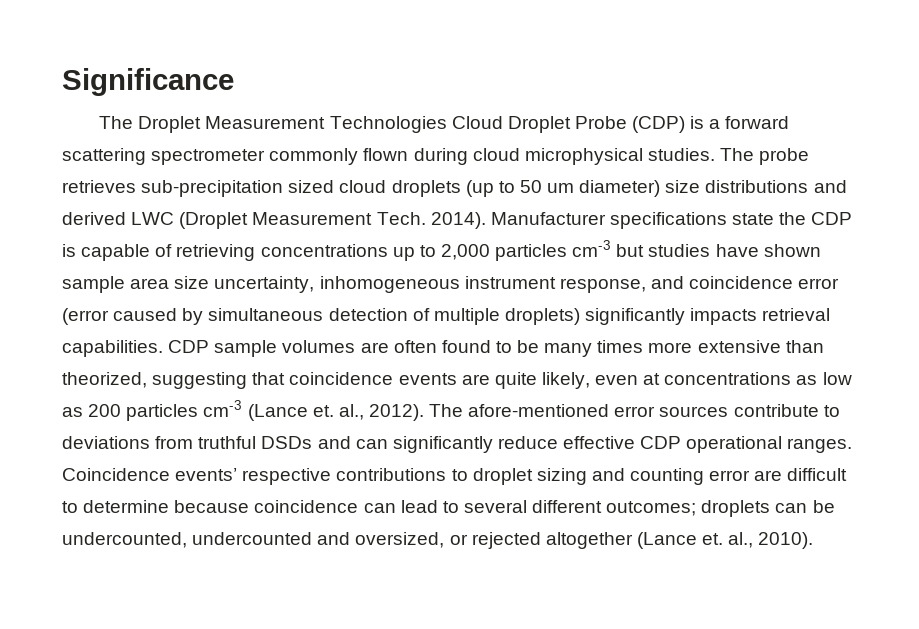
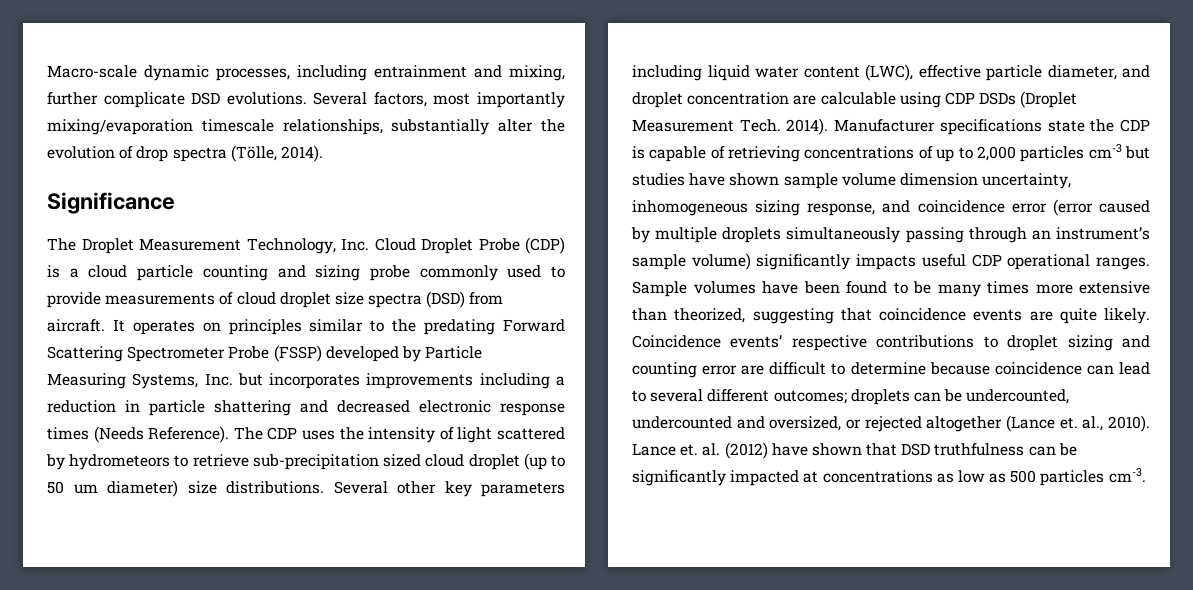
(62, 82) none -> [47,65,565,81] [47,92,565,108] [47,119,565,135] [47,145,323,162] Macro-scale dynamic processes, including entrainment and mixing, further complicate DSD evolutions. Several factors, most importantly mixing/evaporation timescale relationships, substantially alter the evolution of drop spectra (Tölle, 2014). //
[329,116,447,133] Technologies -> [246,238,369,254] Technology, Inc.
[725,116,790,129] [62,148,810,165] [62,180,136,193] forward scattering spectrometer commonly flown during cloud microphysical studies. The probe retrieves -> [88,265,565,281] [47,291,504,308] [47,319,566,335] [47,345,483,362] [47,373,565,389] [47,400,565,416] [47,426,566,443] [46,454,249,470] cloud particle counting and sizing probe commonly used to provide measurements of cloud droplet size spectra (DSD) from aircraft. It operates on principles similar to the predating Forward Scattering Spectrometer Probe (FSSP) developed by Particle Measuring Systems, Inc. but incorporates improvements including a reduction in particle shattering and decreased electronic response times (Needs Reference). The CDP uses the intensity of light scattered by hydrometeors to retrieve
[391,180,461,197] droplets -> [468,454,520,470] droplet
[705,180,847,193] [62,212,175,225] distributions and derived LWC -> [226,481,565,497] [632,64,1150,81] [632,92,1017,108] distributions. Several other key parameters including liquid water content (LWC), effective particle diameter, and droplet concentration are calculable using CDP DSDs
(388, 250) none -> [918,146,933,159] of
[130,276,210,289] area size -> [841,173,978,186] volume dimension
[464,276,556,289] instrument -> [755,200,801,216] sizing
[208,308,831,325] [62,340,437,357] simultaneous detection of multiple droplets) significantly impacts retrieval capabilities. CDP sample volumes are often -> [655,227,1150,243] [632,253,1150,270] [632,281,840,297] multiple droplets simultaneously passing through an instrument’s sample volume) significantly impacts useful CDP operational ranges. Sample volumes have been
[541,372,852,389] [62,400,840,421] [62,436,853,453] likely, even at concentrations as low as 200 particles cm-3 (Lance et. al., 2012). The afore-mentioned error sources contribute to deviations from truthful DSDs and can significantly reduce effective CDP operational ranges. -> [1104,308,1150,324] likely.
(814, 540) none -> [632,442,1077,459] [632,468,1146,486] Lance et. al. (2012) have shown that DSD truthfulness can be significantly impacted at concentrations as low as 500 particles cm-3.

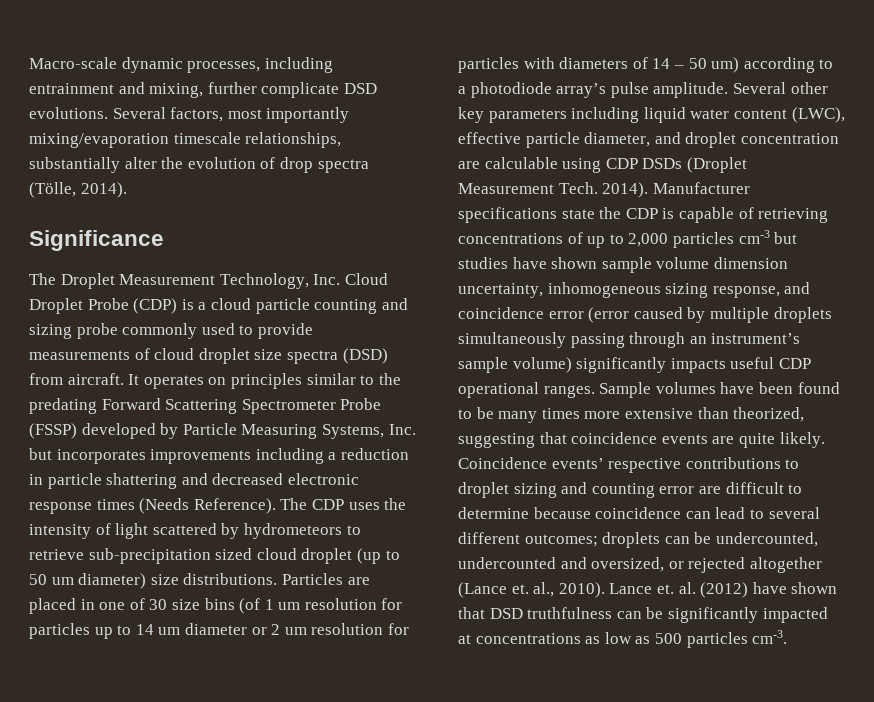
(324, 487) none -> [281,573,370,585] [29,598,403,614] [29,623,409,639] [458,57,834,73] [458,82,729,98] Particles are placed in one of 30 size bins (of 1 um resolution for particles up to 14 um diameter or 2 um resolution for particles with diameters of 14 – 50 um) according to a photodiode array’s pulse amplitude.

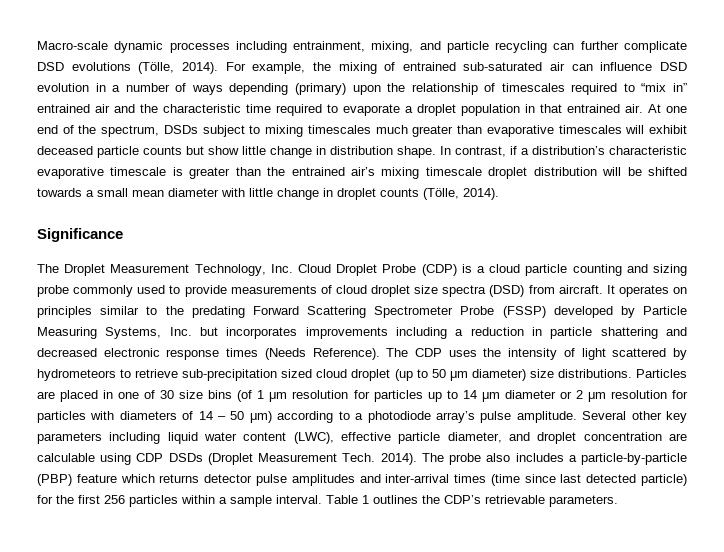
[187,57,333,73] [29,82,377,98] [29,107,350,123] [29,132,342,148] [29,157,369,173] processes, including entrainment and mixing, further complicate DSD evolutions. Several factors, most importantly mixing/evaporation timescale relationships, substantially alter the evolution of drop spectra -> [169,41,687,53] [37,62,687,74] [37,83,687,95] [37,104,687,116] [37,125,688,137] [37,146,687,158] [37,167,688,179] [37,188,419,200] processes including entrainment, mixing, and particle recycling can further complicate DSD evolutions (Tölle, 2014). For example, the mixing of entrained sub-saturated air can influence DSD evolution in a number of ways depending (primary) upon the relationship of timescales required to “mix in” entrained air and the characteristic time required to evaporate a droplet population in that entrained air. At one end of the spectrum, DSDs subject to mixing timescales much greater than evaporative timescales will exhibit deceased particle counts but show little change in distribution shape. In contrast, if a distribution’s characteristic evaporative timescale is greater than the entrained air’s mixing timescale droplet distribution will be shifted towards a small mean diameter with little change in droplet counts
[51,577,74,585] um -> [449,371,468,381] μm
[278,602,301,610] um -> [269,392,288,402] μm
[158,627,181,635] um -> [481,392,500,402] μm
[284,627,307,635] um -> [587,392,606,402] μm
[711,57,740,73] um) -> [249,411,272,423] μm)
[652,182,750,194] [458,207,829,223] [458,230,798,248] [458,257,788,273] [458,282,811,298] [458,307,832,323] [458,332,801,348] [458,357,811,373] [458,382,840,398] [458,407,805,423] [458,432,825,448] [458,457,800,473] [458,482,803,498] [458,507,820,519] [458,532,818,548] [458,557,822,573] [458,582,838,598] [458,607,828,623] [458,630,788,648] Manufacturer specifications state the CDP is capable of retrieving concentrations of up to 2,000 particles cm-3 but studies have shown sample volume dimension uncertainty, inhomogeneous sizing response, and coincidence error (error caused by multiple droplets simultaneously passing through an instrument’s sample volume) significantly impacts useful CDP operational ranges. Sample volumes have been found to be many times more extensive than theorized, suggesting that coincidence events are quite likely. Coincidence events’ respective contributions to droplet sizing and counting error are difficult to determine because coincidence can lead to several different outcomes; droplets can be undercounted, undercounted and oversized, or rejected altogether (Lance et. al., 2010). Lance et. al. (2012) have shown that DSD truthfulness can be significantly impacted at concentrations as low as 500 particles cm-3. -> [421,453,687,465] [37,474,688,486] [37,495,618,507] The probe also includes a particle-by-particle (PBP) feature which returns detector pulse amplitudes and inter-arrival times (time since last detected particle) for the first 256 particles within a sample interval. Table 1 outlines the CDP’s retrievable parameters.

